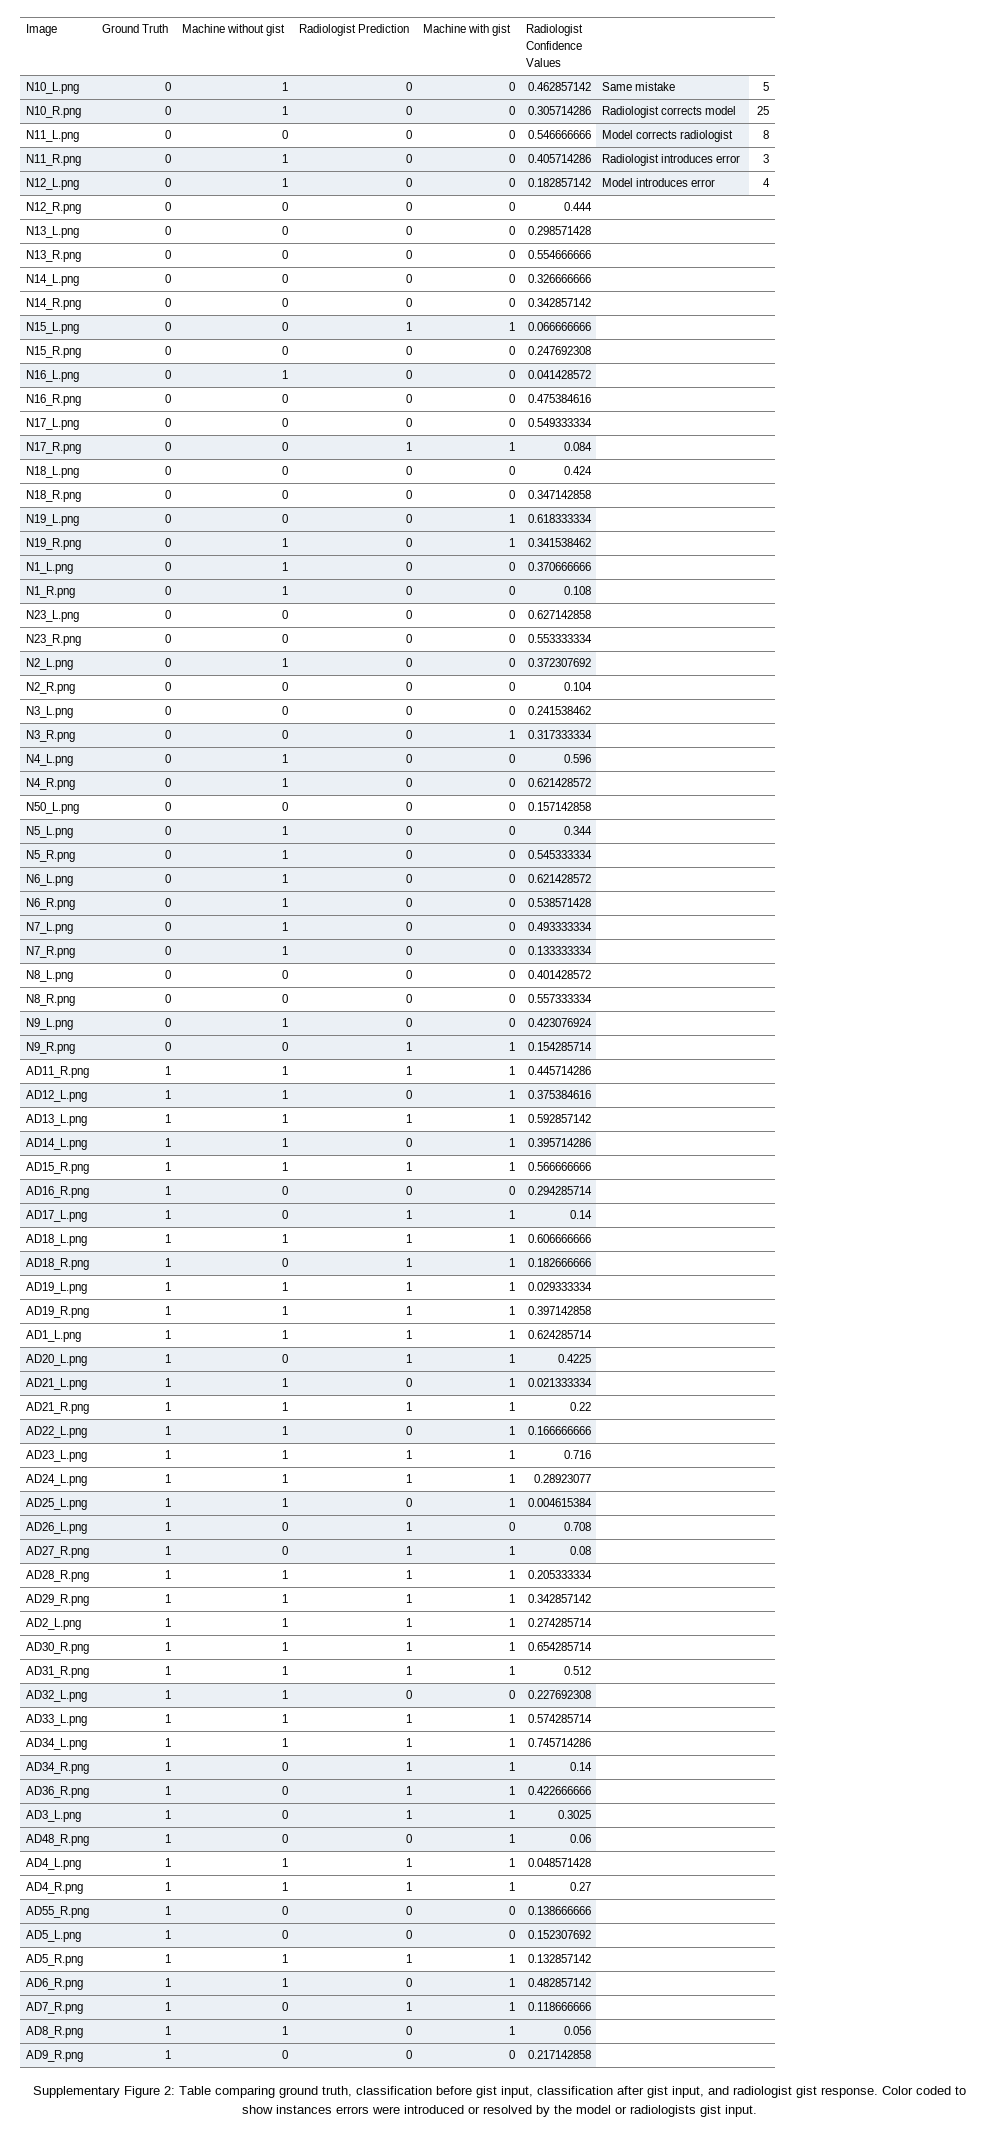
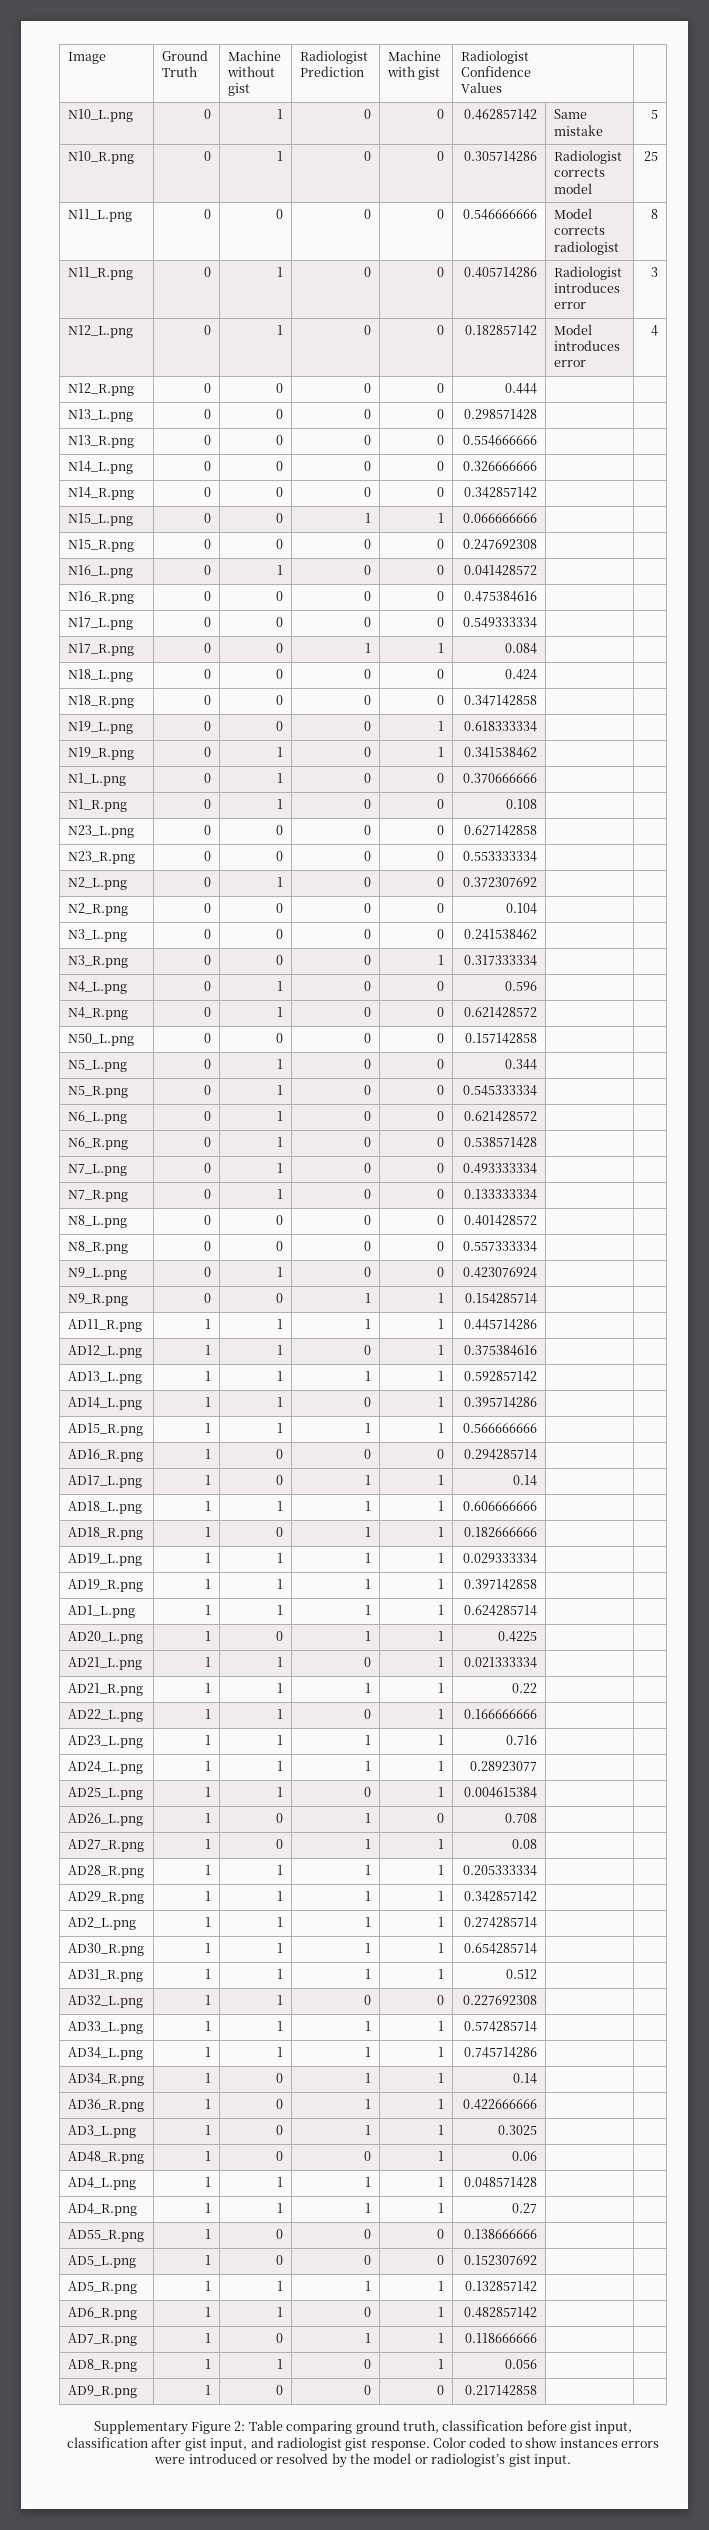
[630,2105,696,2117] radiologists -> [431,2453,506,2467] radiologist’s

